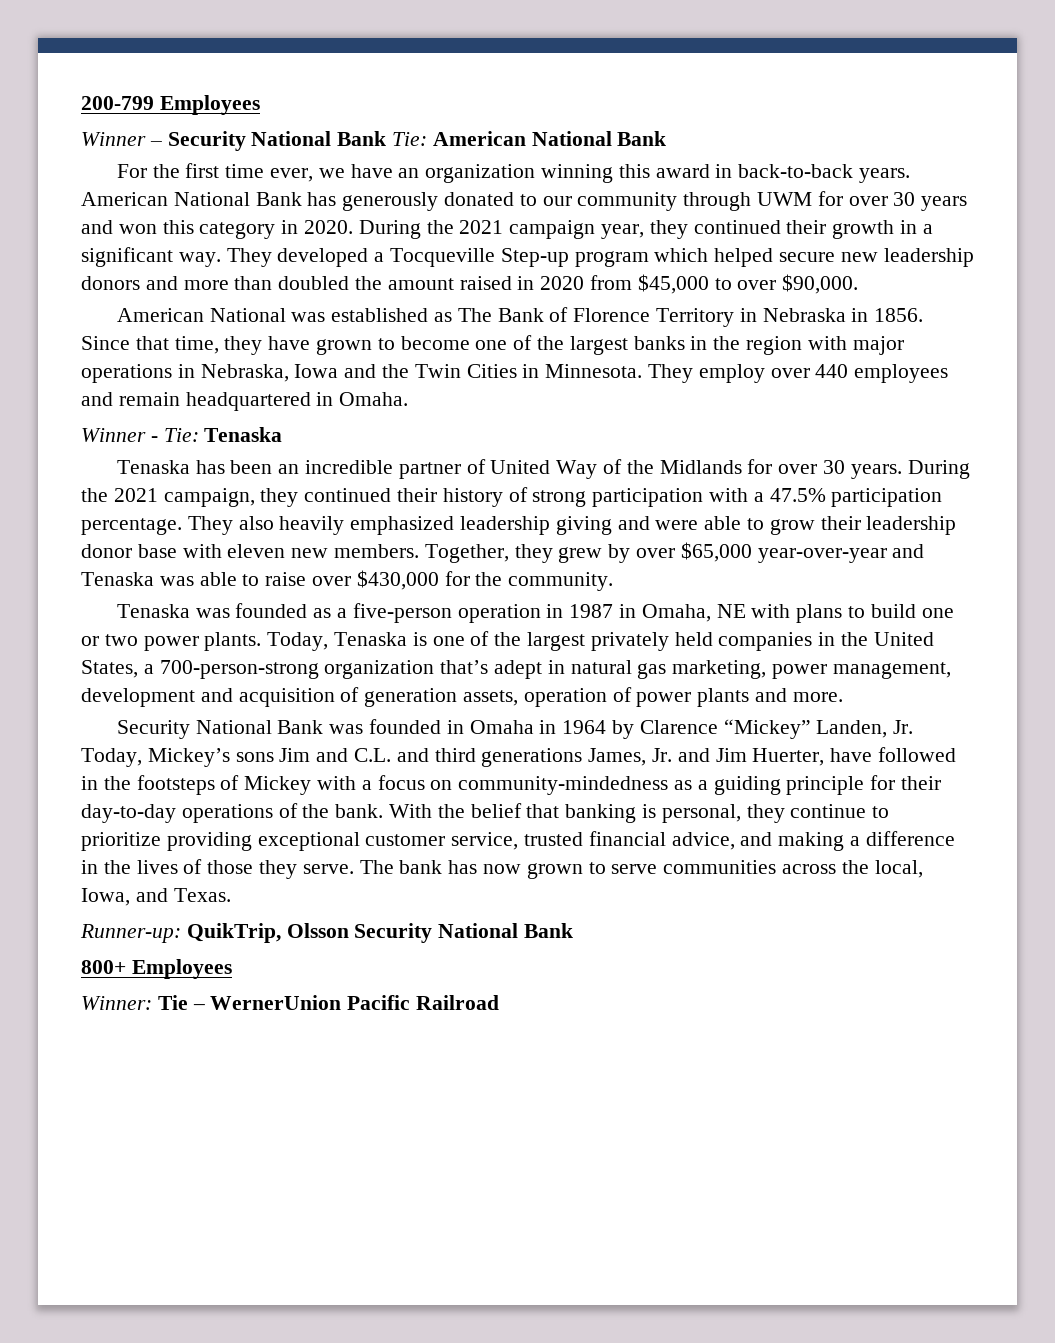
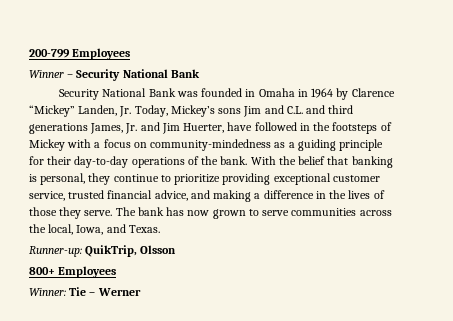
[392,131,667,146] [116,163,911,183] [81,191,968,211] [81,220,933,239] [81,247,974,267] [81,274,859,294] [116,307,924,327] [81,335,904,355] [81,364,949,383] [81,392,409,411] [81,427,283,442] [116,459,970,479] [81,487,943,507] [81,516,957,535] [81,542,925,563] [81,570,614,591] [116,603,954,623] [81,631,934,651] [81,660,951,679] [81,687,843,707] Tie: American National Bank // For the first time ever, we have an organization winning this award in back-to-back years. American National Bank has generously donated to our community through UWM for over 30 years and won this category in 2020. During the 2021 campaign year, they continued their growth in a significant way. They developed a Tocqueville Step-up program which helped secure new leadership donors and more than doubled the amount raised in 2020 from $45,000 to over $90,000. // American National was established as The Bank of Florence Territory in Nebraska in 1856. Since that time, they have grown to become one of the largest banks in the region with major operations in Nebraska, Iowa and the Twin Cities in Minnesota. They employ over 440 employees and remain headquartered in Omaha. // Winner - Tie: Tenaska // Tenaska has been an incredible partner of United Way of the Midlands for over 30 years. During the 2021 campaign, they continued their history of strong participation with a 47.5% participation percentage. They also heavily emphasized leadership giving and were able to grow their leadership donor base with eleven new members. Together, they grew by over $65,000 year-over-year and Tenaska was able to raise over $430,000 for the community. // Tenaska was founded as a five-person operation in 1987 in Omaha, NE with plans to build one or two power plants. Today, Tenaska is one of the largest privately held companies in the United States, a 700-person-strong organization that’s adept in natural gas marketing, power management, development and acquisition of generation assets, operation of power plants and more. -> (200, 73) none
[354,923,574,943] Security National Bank -> (177, 249) none
[210,995,500,1010] WernerUnion Pacific Railroad -> [97,288,141,296] Werner

